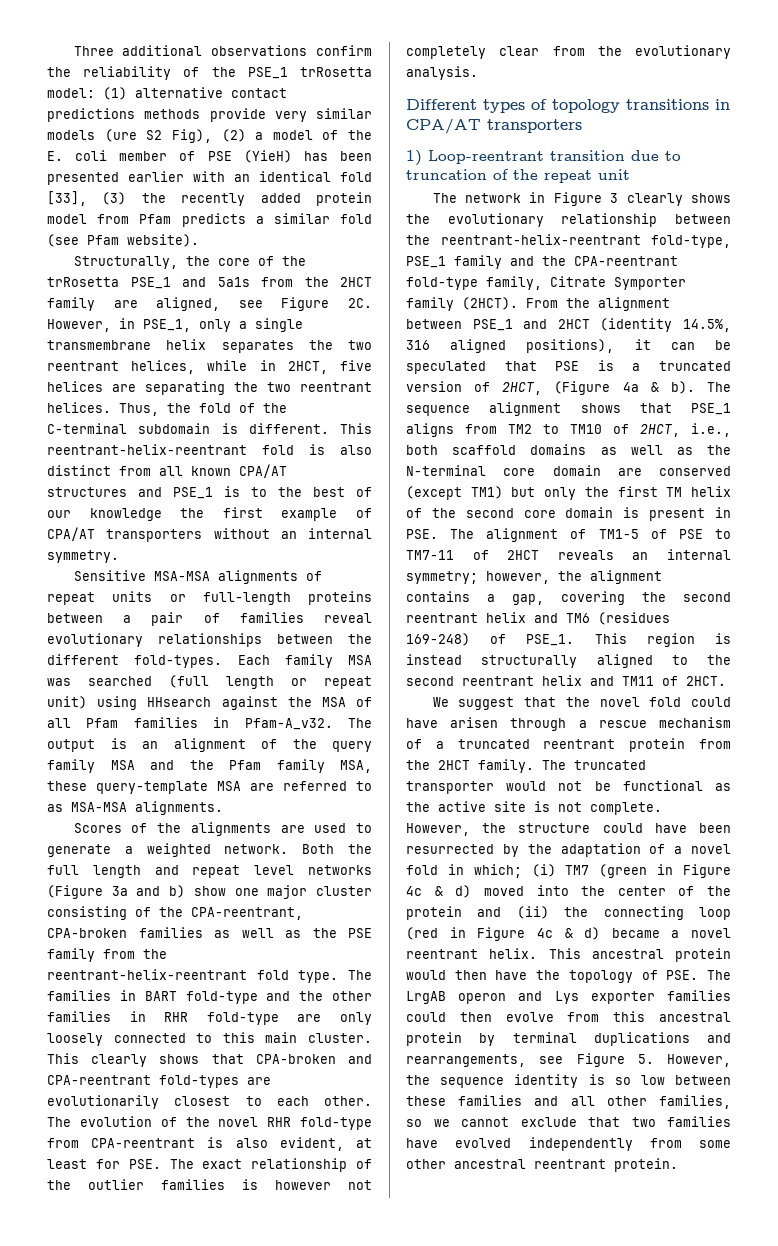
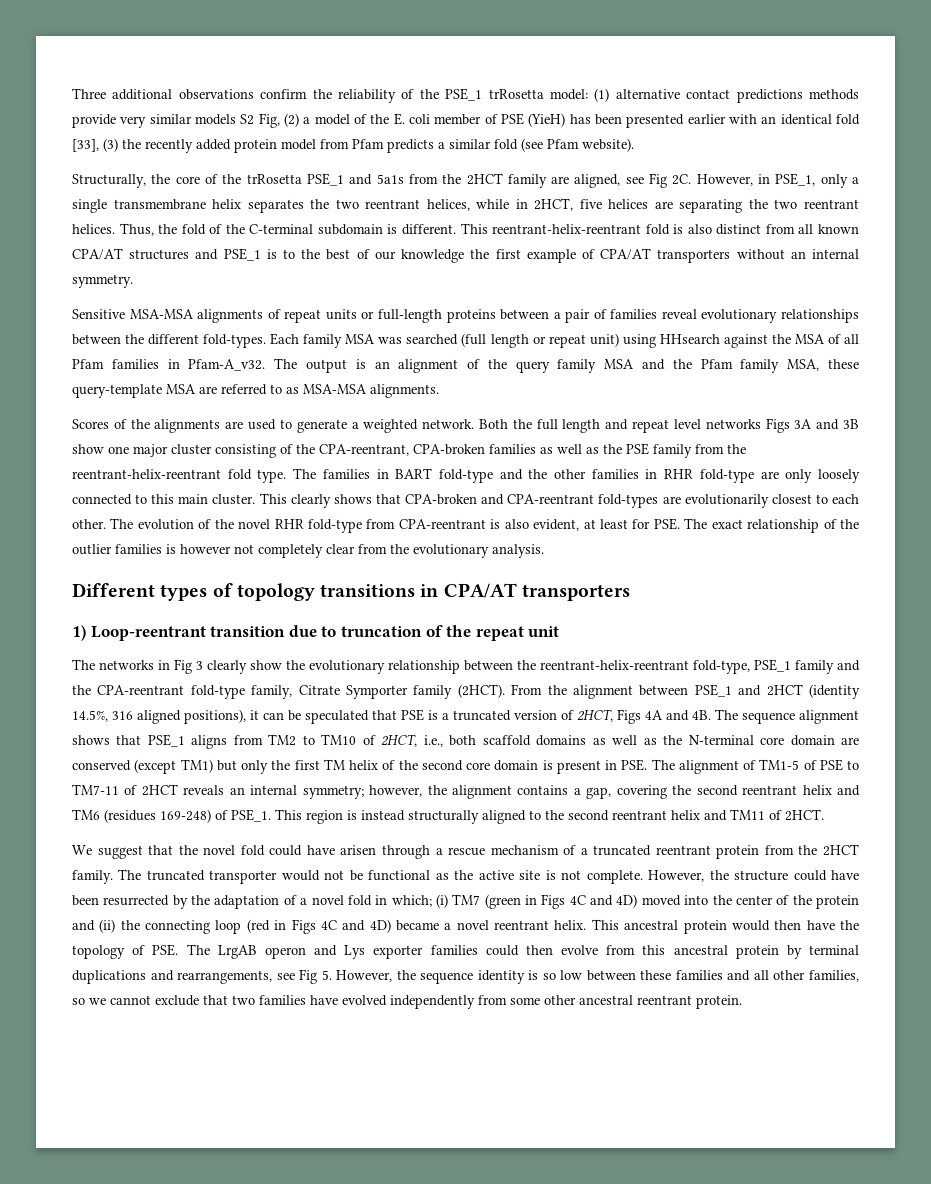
[104,129,212,143] (ure S2 Fig), -> [240,113,280,128] S2 Fig,
[281,297,330,311] Figure -> [649,173,668,188] Fig
[47,885,186,899] (Figure 3a and b) -> [765,418,860,433] Figs 3A and 3B
[465,192,602,206] network in Figure -> [99,659,192,674] networks in Fig
[691,193,731,203] shows -> [250,660,282,670] show
[554,381,695,395] (Figure 4a & b). -> [617,709,711,724] Figs 4A and 4B.
[683,864,731,878] [406,885,472,898] Figure 4c & d) -> [541,894,638,909] Figs 4C and 4D)
[477,927,601,941] Figure 4c & d) -> [291,919,391,934] Figs 4C and 4D)
[576,1053,625,1067] Figure -> [299,969,318,984] Fig

